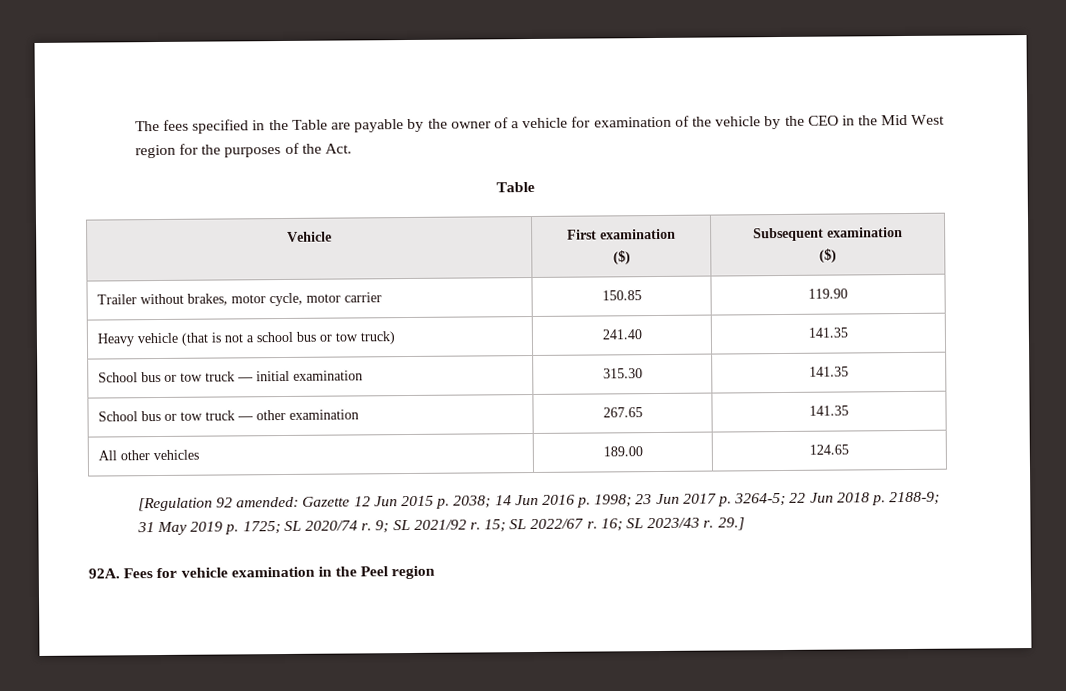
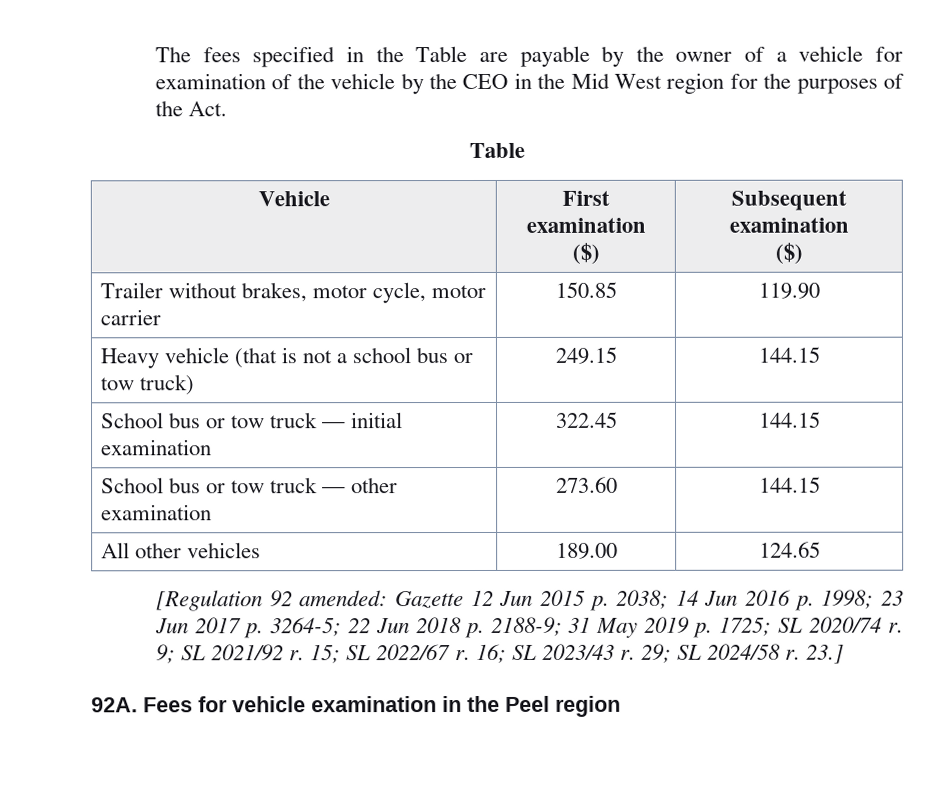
[601,329,642,340] [808,327,849,338] 241.40 | 141.35 -> [554,346,617,364] [757,346,820,363] 249.15 | 144.15
[602,368,643,379] [809,366,850,377] 315.30 | 141.35 -> [555,411,618,428] [758,411,821,428] 322.45 | 144.15
[602,407,643,418] [809,405,850,416] 267.65 | 141.35 -> [555,476,618,493] [758,476,821,493] 273.60 | 144.15
[717,517,745,531] 29.] -> [640,643,845,664] 29; SL 2024/58 r. 23.]

